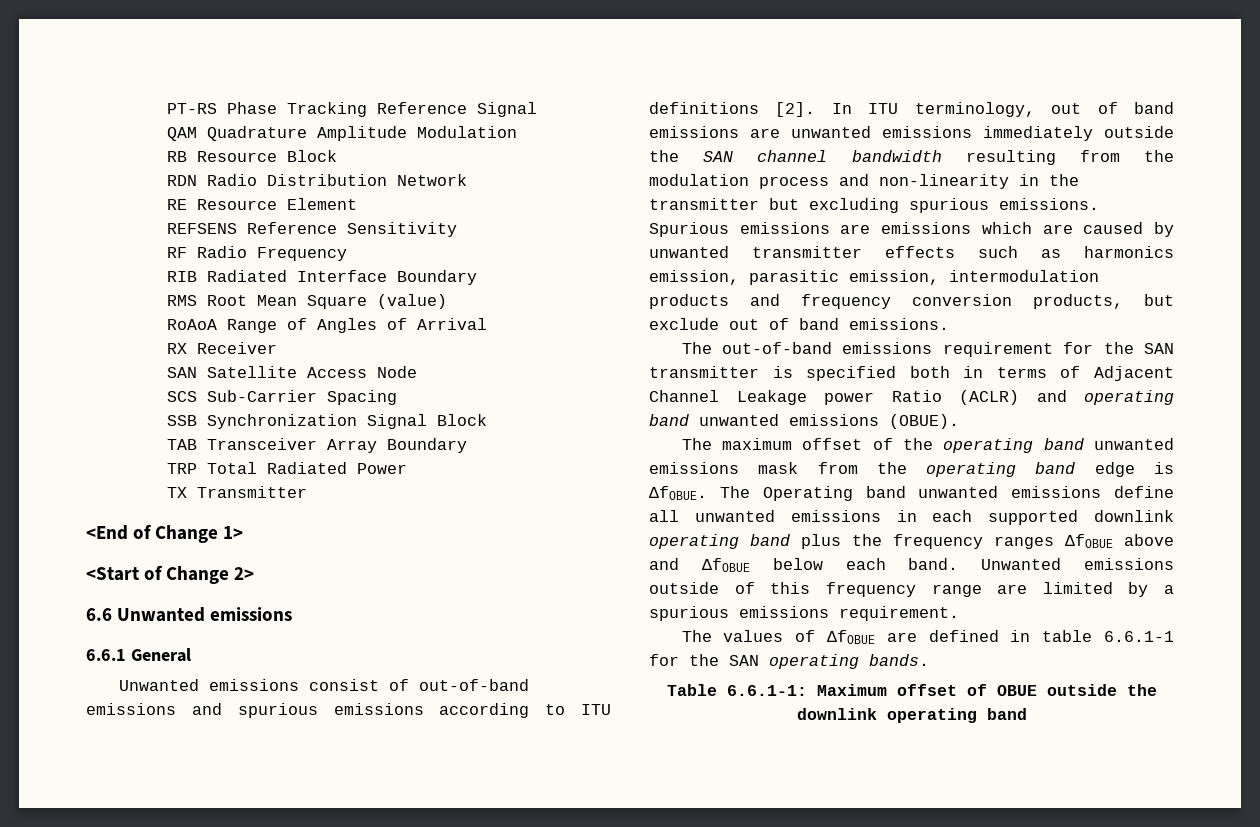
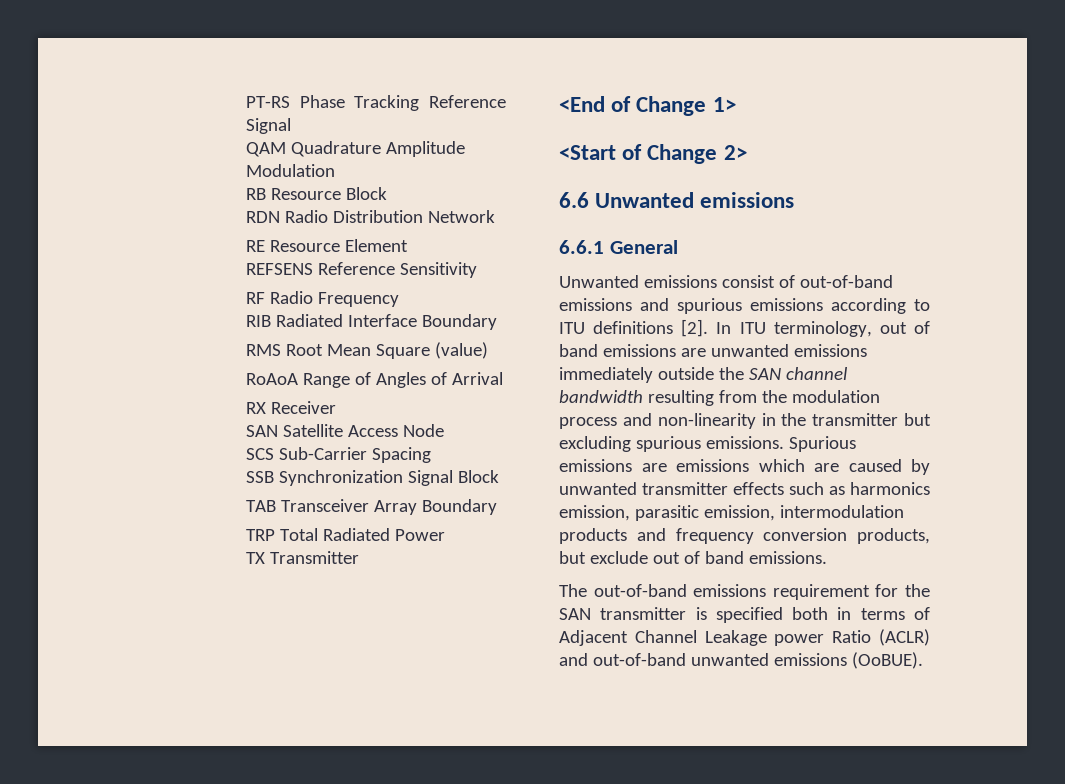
[1084,390,1174,405] [649,414,959,429] [681,438,1174,453] [649,462,1174,477] [649,486,1174,501] [649,510,1174,525] [649,534,1174,549] [649,558,1174,572] [649,582,1174,597] [649,606,959,621] [681,630,1174,644] [649,654,929,669] [666,684,1157,696] [796,708,1027,723] operating band unwanted emissions (OBUE). // The maximum offset of the operating band unwanted emissions mask from the operating band edge is ΔfOBUE. The Operating band unwanted emissions define all unwanted emissions in each supported downlink operating band plus the frequency ranges ΔfOBUE above and ΔfOBUE below each band. Unwanted emissions outside of this frequency range are limited by a spurious emissions requirement. // The values of ΔfOBUE are defined in table 6.6.1-1 for the SAN operating bands. // Table 6.6.1-1: Maximum offset of OBUE outside the downlink operating band -> [592,652,923,669] out-of-band unwanted emissions (OoBUE).

